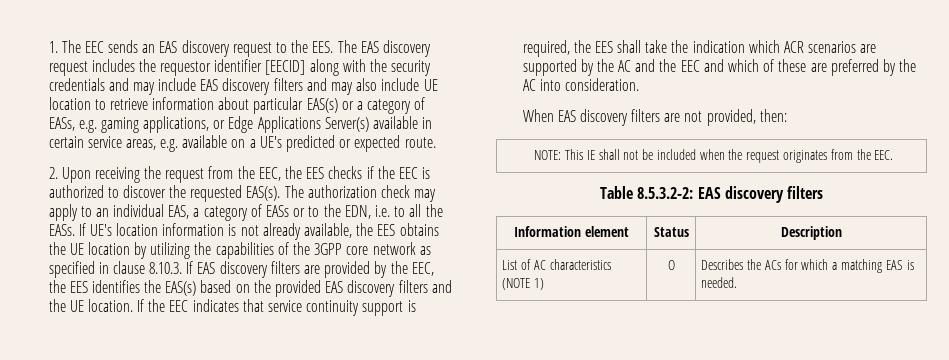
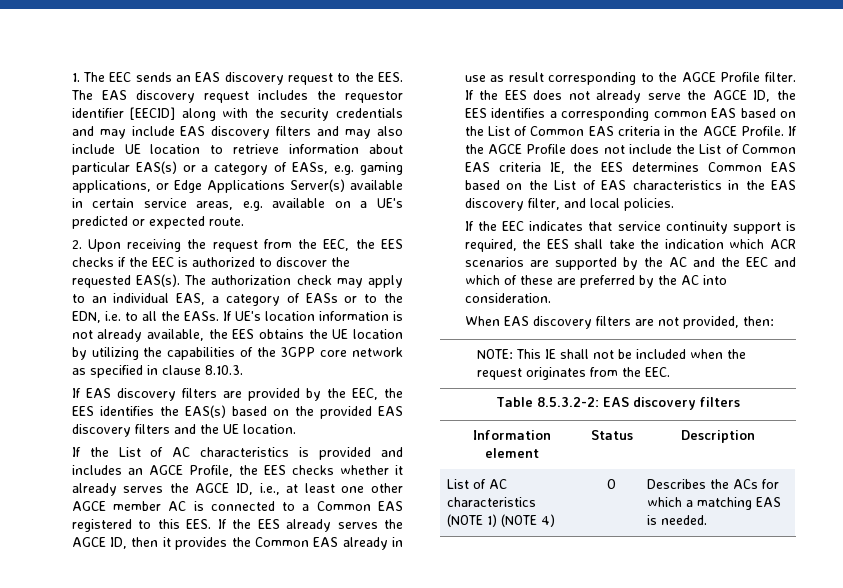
(183, 268) none -> (243, 370) //
(133, 305) none -> [71,447,403,460] [71,465,403,477] [71,483,403,496] [71,501,403,511] [71,519,403,532] [71,537,403,550] [464,72,796,85] [464,90,796,103] [464,108,796,121] [464,126,797,136] [464,144,796,154] [464,162,796,174] [464,180,796,190] [464,198,674,211] // If the List of AC characteristics is provided and includes an AGCE Profile, the EES checks whether it already serves the AGCE ID, i.e., at least one other AGCE member AC is connected to a Common EAS registered to this EES. If the EES already serves the AGCE ID, then it provides the Common EAS already in use as result corresponding to the AGCE Profile filter. If the EES does not already serve the AGCE ID, the EES identifies a corresponding common EAS based on the List of Common EAS criteria in the AGCE Profile. If the AGCE Profile does not include the List of Common EAS criteria IE, the EES determines Common EAS based on the List of EAS characteristics in the EAS discovery filter, and local policies. //
(545, 284) none -> [501,514,556,527] (NOTE 4)

